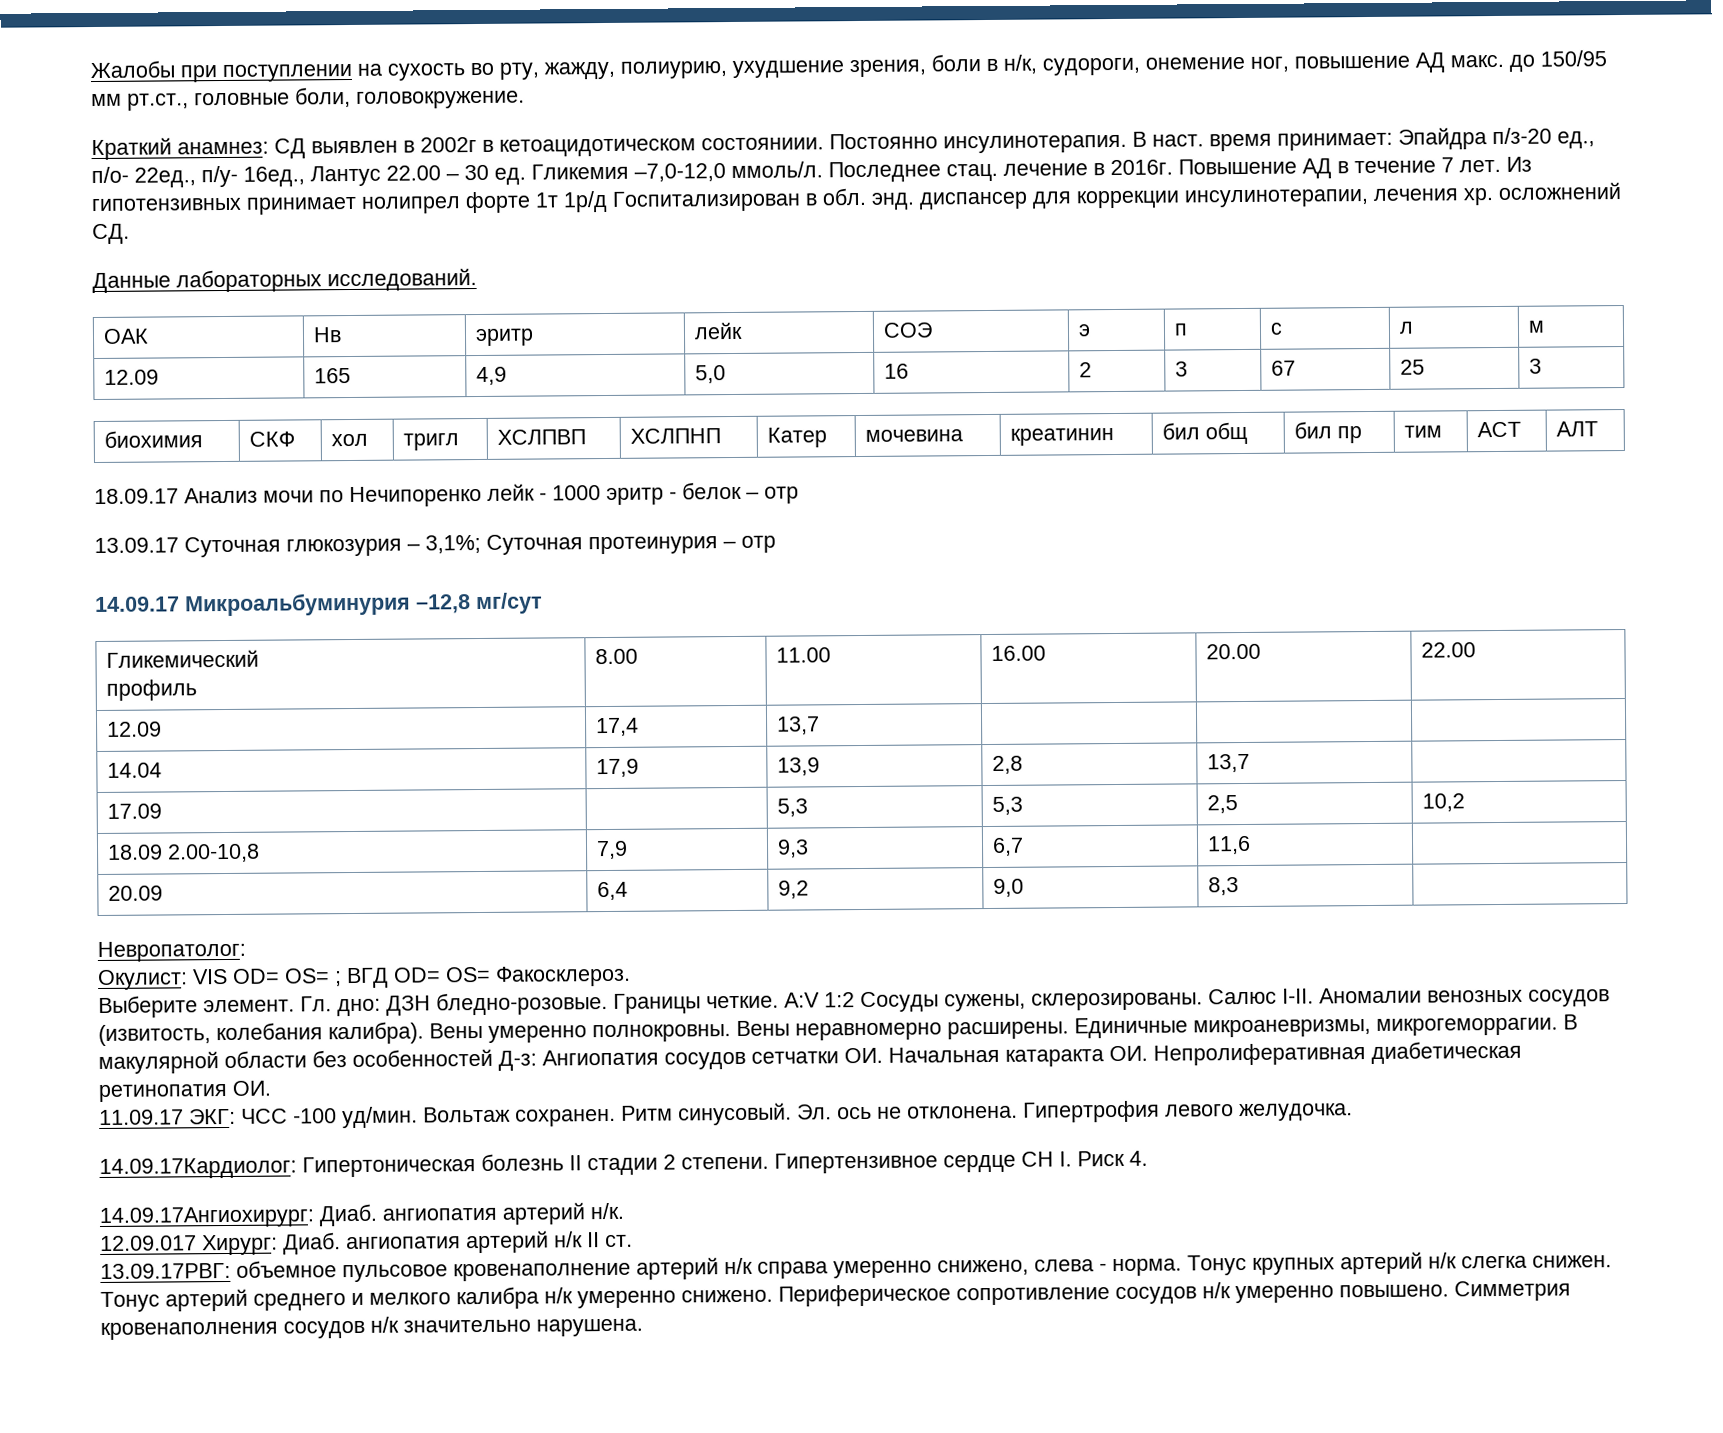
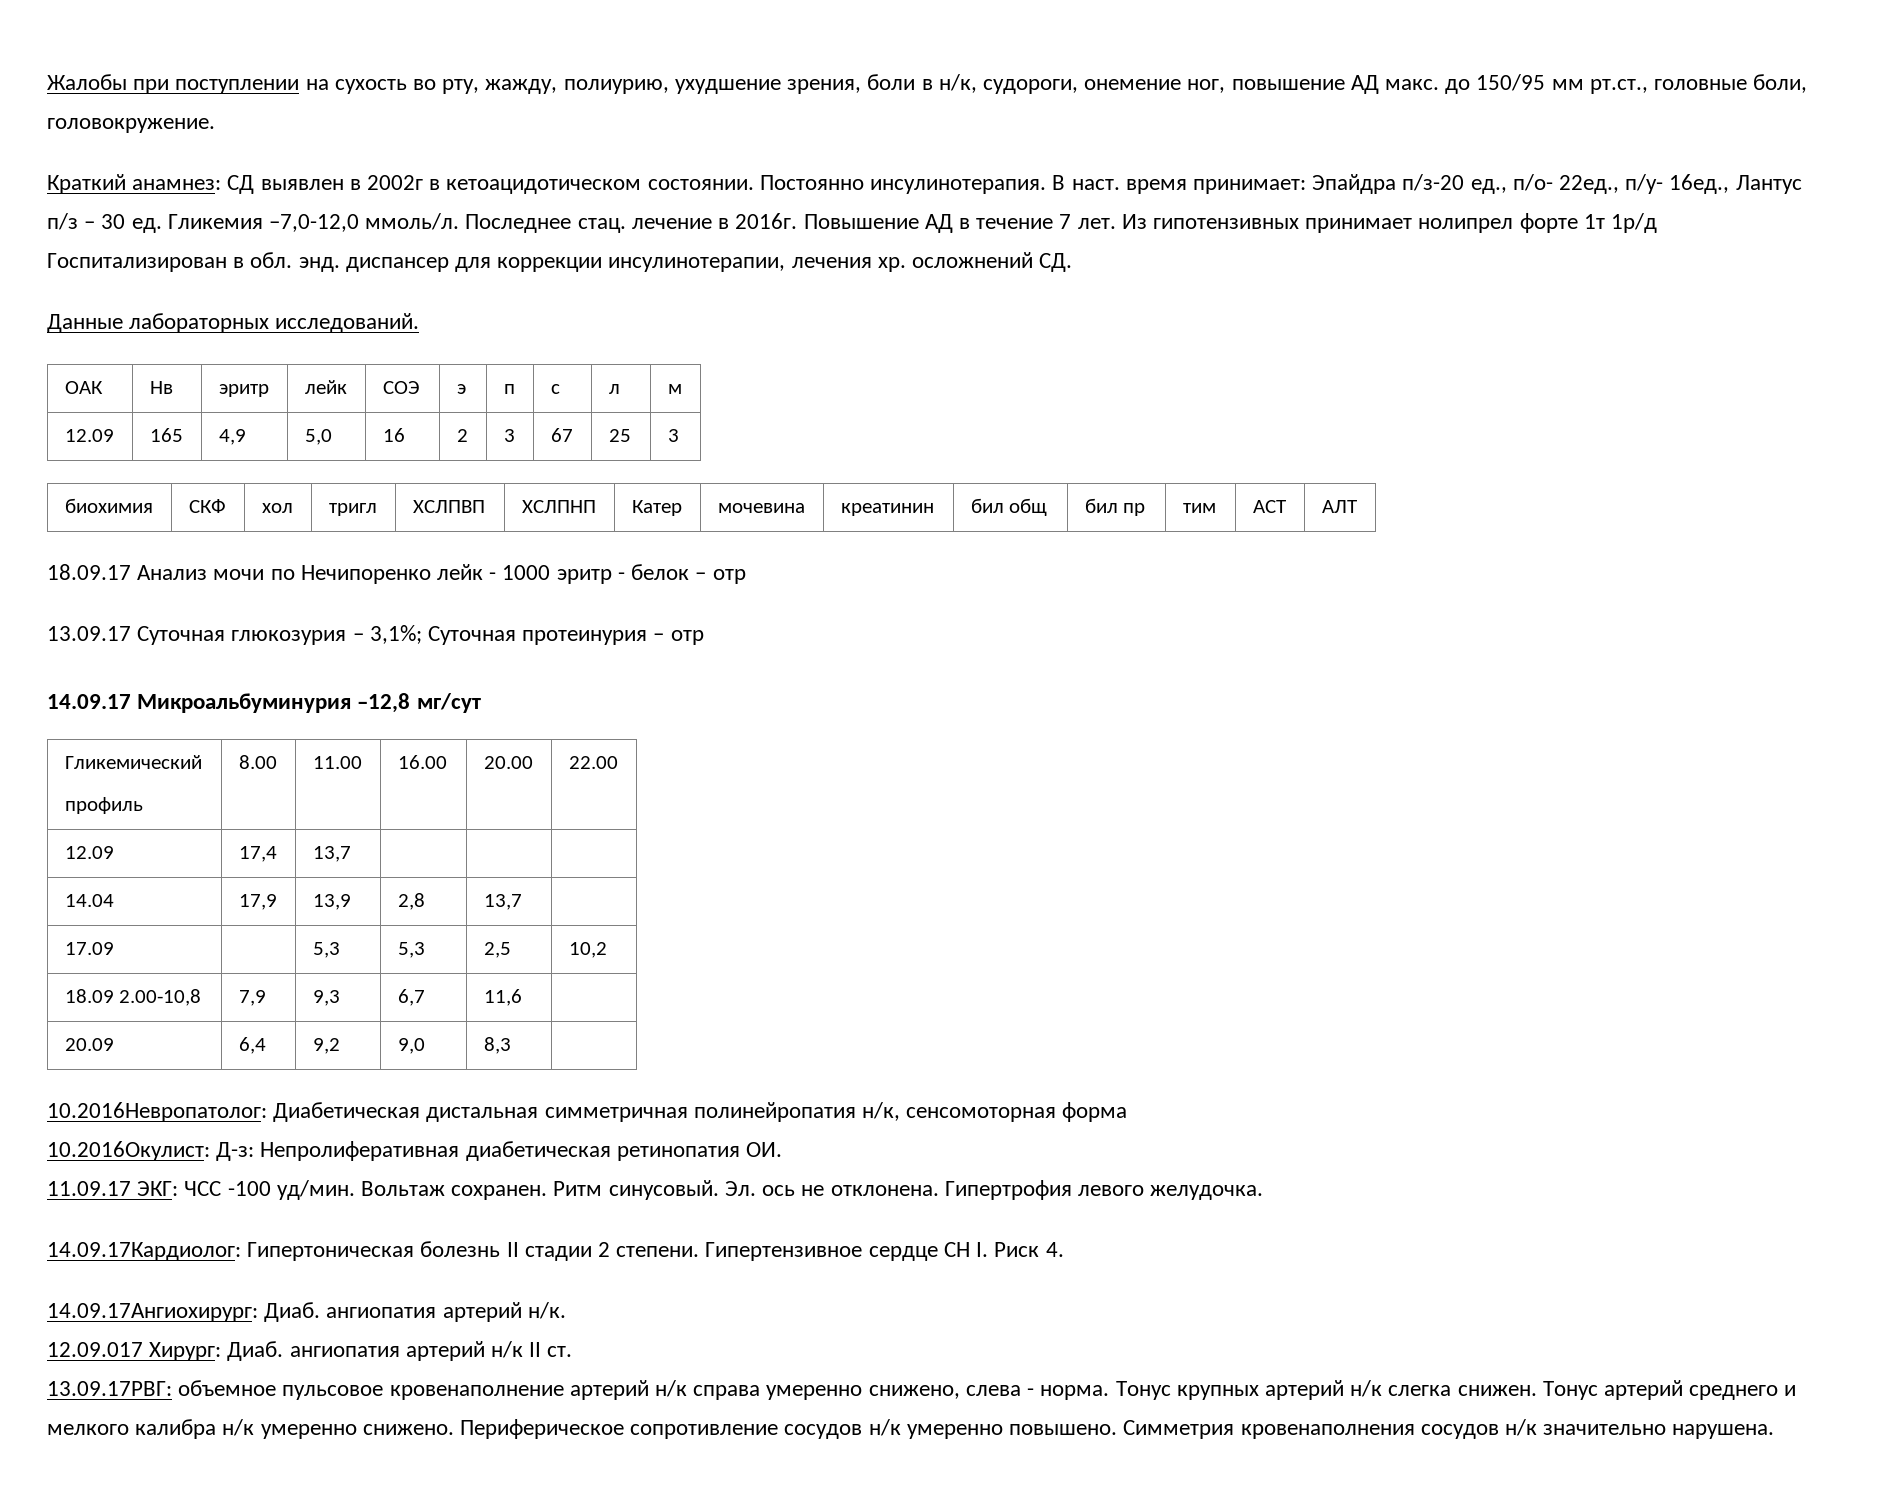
[701,137,824,151] состояниии. -> [647,179,754,190] состоянии.
[386,165,441,181] 22.00 -> [47,213,78,230] п/з
[97,940,246,963] [97,965,631,991] [98,987,1610,1019] [98,1014,1578,1047] [98,1045,1148,1075] Невропатолог: // Окулист: VIS OD= OS= ; ВГД OD= OS= Факосклероз. // Выберите элемент. Гл. дно: ДЗН бледно-розовые. Границы четкие. А:V 1:2 Сосуды сужены, склерозированы. Салюс I-II. Аномалии венозных сосудов (извитость, колебания калибра). Вены умеренно полнокровны. Вены неравномерно расширены. Единичные микроаневризмы, микрогеморрагии. В макулярной области без особенностей Д-з: Ангиопатия сосудов сетчатки ОИ. Начальная катаракта ОИ. -> [47,1102,1128,1122] [47,1141,255,1161] 10.2016Невропатолог: Диабетическая дистальная симметричная полинейропатия н/к, сенсомоторная форма // 10.2016Окулист: Д-з:

